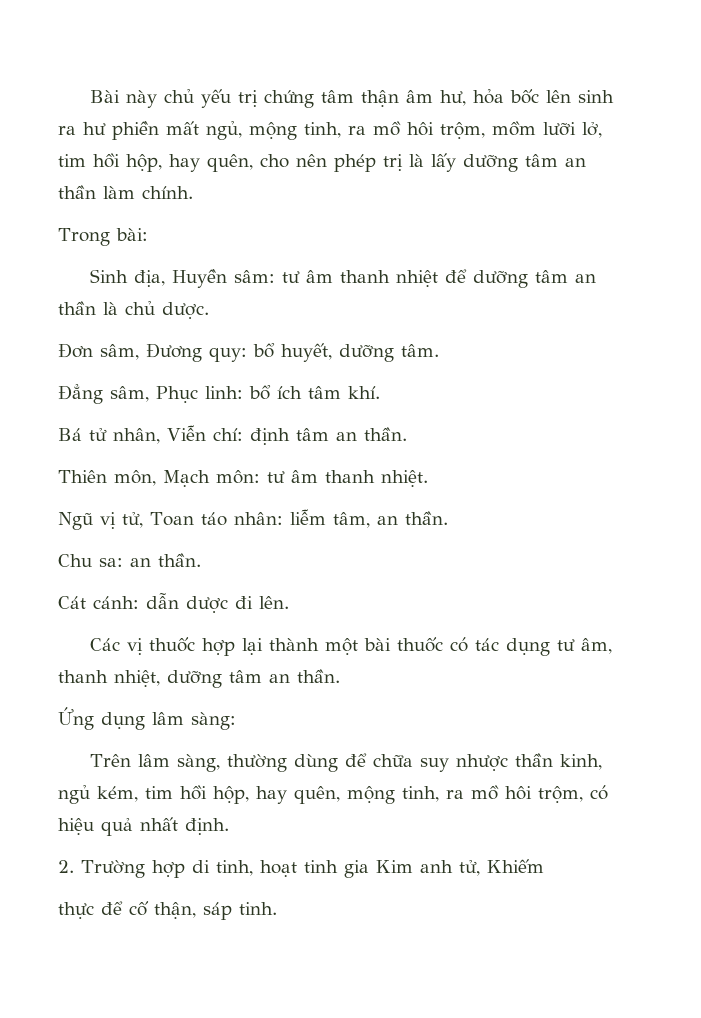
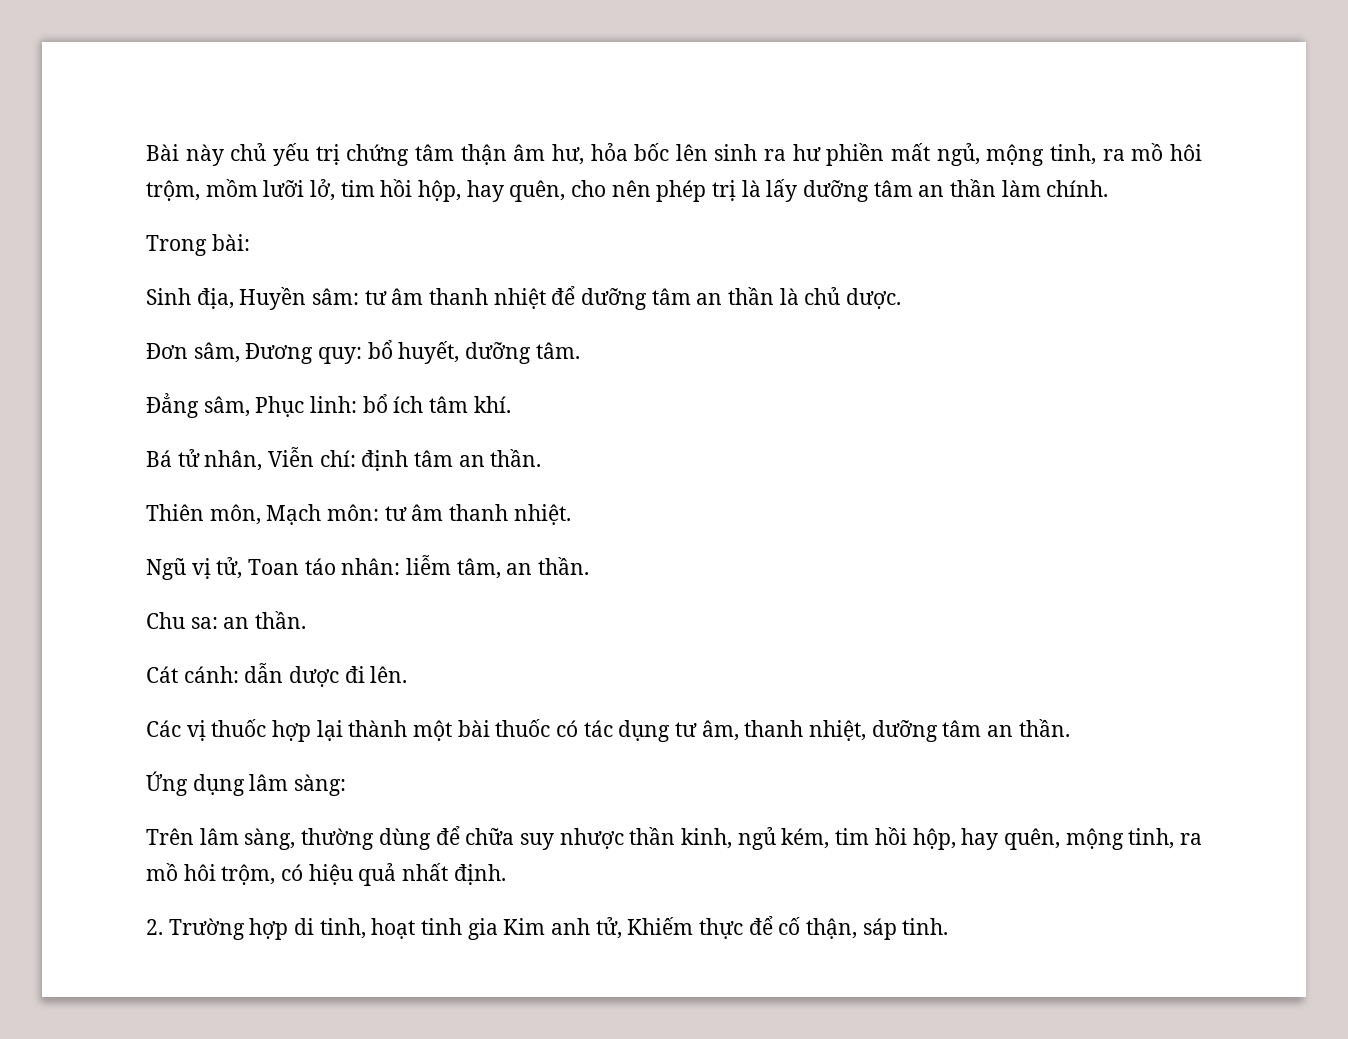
(544, 866) // -> (694, 926) none

